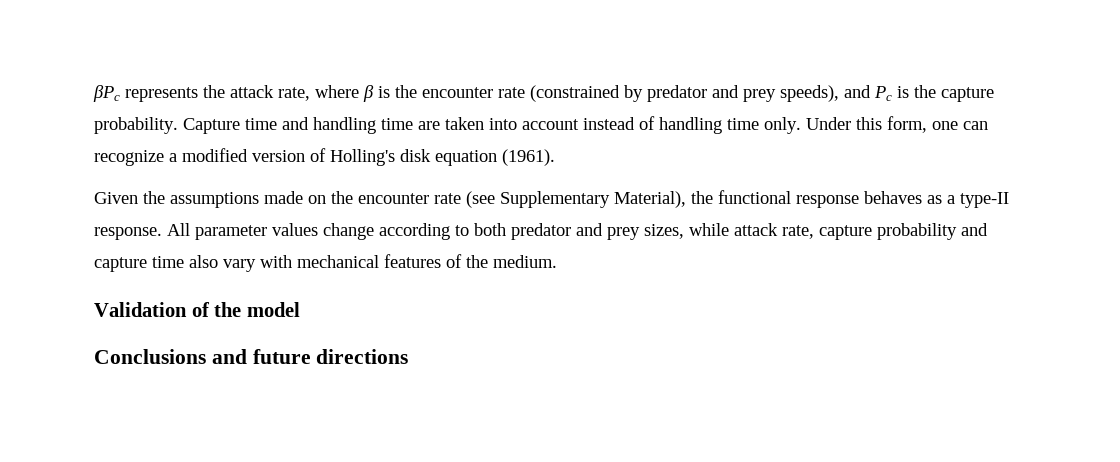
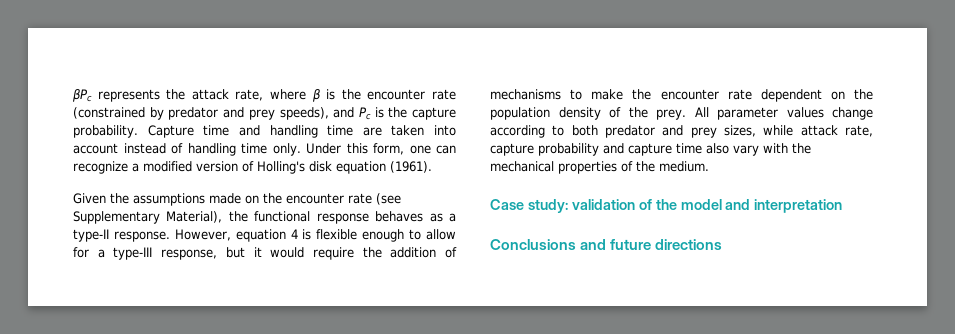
(162, 233) none -> [174,229,457,242] [73,247,457,260] [490,89,873,102] [490,107,687,120] However, equation 4 is flexible enough to allow for a type-III response, but it would require the addition of mechanisms to make the encounter rate dependent on the population density of the prey.
[297,254,441,268] mechanical features -> [792,143,811,154] [490,161,617,174] the mechanical properties
[94,302,187,317] Validation -> [490,199,635,213] Case study: validation
(300, 309) none -> [725,199,843,213] and interpretation

